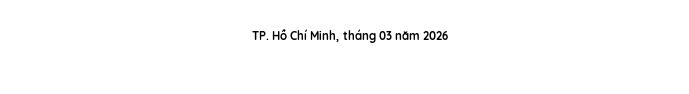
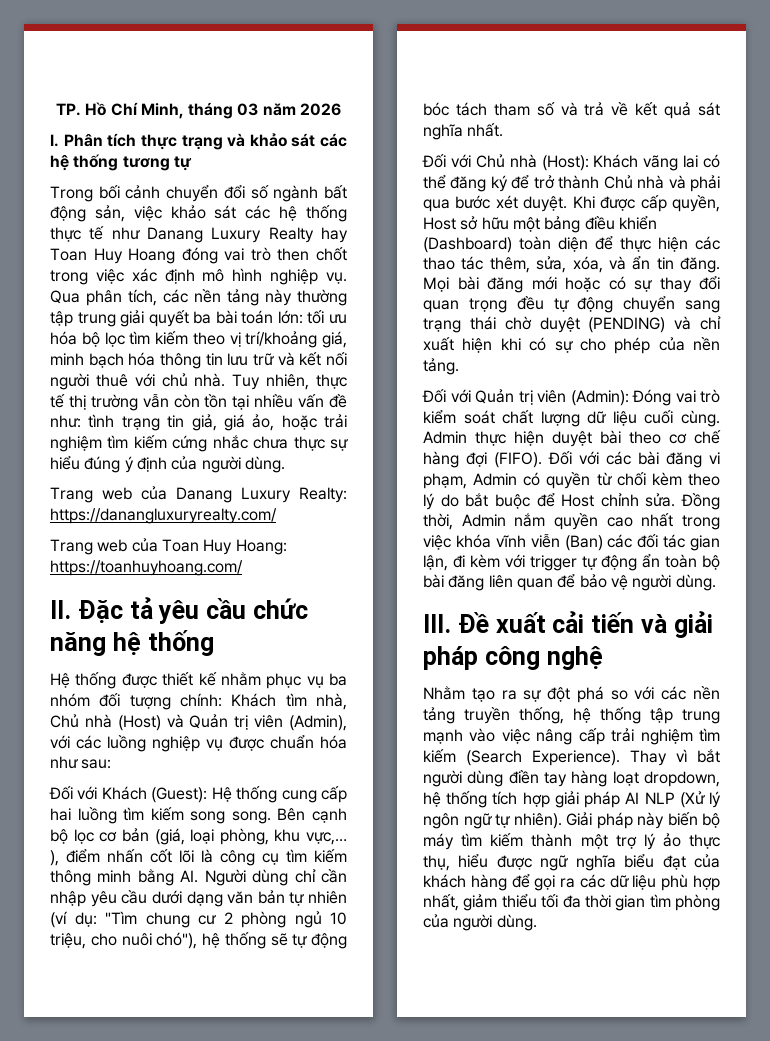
(448, 35) none -> [50,133,347,150] [50,154,192,171] [50,184,348,202] [50,205,347,222] [50,226,348,243] [50,247,347,264] [50,268,347,285] [50,289,347,306] [50,310,347,327] [50,331,347,348] [50,352,347,369] [50,373,347,390] [50,393,347,411] [50,414,347,431] [50,435,348,452] [50,455,285,473] [50,486,347,503] [50,508,277,524] [50,538,287,555] [50,560,243,576] [50,597,308,624] [50,630,214,656] [50,672,347,689] [50,693,347,710] [50,714,347,731] [50,734,347,752] [50,756,112,769] [49,786,347,803] [50,807,348,824] [50,828,347,845] [50,848,347,866] [50,869,347,886] [50,890,347,907] [50,911,347,928] [50,932,347,949] [423,102,720,119] [423,123,504,140] [422,154,720,171] [423,174,720,192] [423,195,720,212] [423,215,657,233] [423,235,720,253] [423,255,720,273] [423,275,720,293] [423,295,720,313] [423,316,721,333] [423,337,720,354] [423,358,459,375] [422,389,720,406] [423,409,720,427] [423,430,721,447] [423,451,720,468] [423,472,720,489] [423,492,720,510] [423,513,720,530] [423,533,720,551] [423,553,720,571] [423,573,716,591] [423,611,713,638] [423,646,603,670] [423,686,720,703] [423,707,720,724] [423,728,720,745] [423,749,720,766] [423,770,720,787] [423,791,721,808] [423,812,720,829] [423,833,720,850] [423,853,720,871] [423,873,720,891] [423,893,720,911] [423,914,537,931] // I. Phân tích thực trạng và khảo sát các hệ thống tương tự // Trong bối cảnh chuyển đổi số ngành bất động sản, việc khảo sát các hệ thống thực tế như Danang Luxury Realty hay Toan Huy Hoang đóng vai trò then chốt trong việc xác định mô hình nghiệp vụ. Qua phân tích, các nền tảng này thường tập trung giải quyết ba bài toán lớn: tối ưu hóa bộ lọc tìm kiếm theo vị trí/khoảng giá, minh bạch hóa thông tin lưu trữ và kết nối người thuê với chủ nhà. Tuy nhiên, thực tế thị trường vẫn còn tồn tại nhiều vấn đề như: tình trạng tin giả, giá ảo, hoặc trải nghiệm tìm kiếm cứng nhắc chưa thực sự hiểu đúng ý định của người dùng. // Trang web của Danang Luxury Realty: https://danangluxuryrealty.com/ // Trang web của Toan Huy Hoang: https://toanhuyhoang.com/ // II. Đặc tả yêu cầu chức năng hệ thống // Hệ thống được thiết kế nhằm phục vụ ba nhóm đối tượng chính: Khách tìm nhà, Chủ nhà (Host) và Quản trị viên (Admin), với các luồng nghiệp vụ được chuẩn hóa như sau: // Đối với Khách (Guest): Hệ thống cung cấp hai luồng tìm kiếm song song. Bên cạnh bộ lọc cơ bản (giá, loại phòng, khu vực,… ), điểm nhấn cốt lõi là công cụ tìm kiếm thông minh bằng AI. Người dùng chỉ cần nhập yêu cầu dưới dạng văn bản tự nhiên (ví dụ: "Tìm chung cư 2 phòng ngủ 10 triệu, cho nuôi chó"), hệ thống sẽ tự động bóc tách tham số và trả về kết quả sát nghĩa nhất. // Đối với Chủ nhà (Host): Khách vãng lai có thể đăng ký để trở thành Chủ nhà và phải qua bước xét duyệt. Khi được cấp quyền, Host sở hữu một bảng điều khiển (Dashboard) toàn diện để thực hiện các thao tác thêm, sửa, xóa, và ẩn tin đăng. Mọi bài đăng mới hoặc có sự thay đổi quan trọng đều tự động chuyển sang trạng thái chờ duyệt (PENDING) và chỉ xuất hiện khi có sự cho phép của nền tảng. // Đối với Quản trị viên (Admin): Đóng vai trò kiểm soát chất lượng dữ liệu cuối cùng. Admin thực hiện duyệt bài theo cơ chế hàng đợi (FIFO). Đối với các bài đăng vi phạm, Admin có quyền từ chối kèm theo lý do bắt buộc để Host chỉnh sửa. Đồng thời, Admin nắm quyền cao nhất trong việc khóa vĩnh viễn (Ban) các đối tác gian lận, đi kèm với trigger tự động ẩn toàn bộ bài đăng liên quan để bảo vệ người dùng. // III. Đề xuất cải tiến và giải pháp công nghệ // Nhằm tạo ra sự đột phá so với các nền tảng truyền thống, hệ thống tập trung mạnh vào việc nâng cấp trải nghiệm tìm kiếm (Search Experience). Thay vì bắt người dùng điền tay hàng loạt dropdown, hệ thống tích hợp giải pháp AI NLP (Xử lý ngôn ngữ tự nhiên). Giải pháp này biến bộ máy tìm kiếm thành một trợ lý ảo thực thụ, hiểu được ngữ nghĩa biểu đạt của khách hàng để gọi ra các dữ liệu phù hợp nhất, giảm thiểu tối đa thời gian tìm phòng của người dùng.

